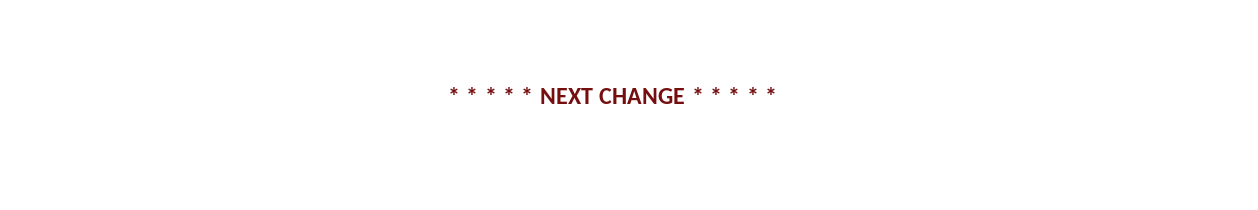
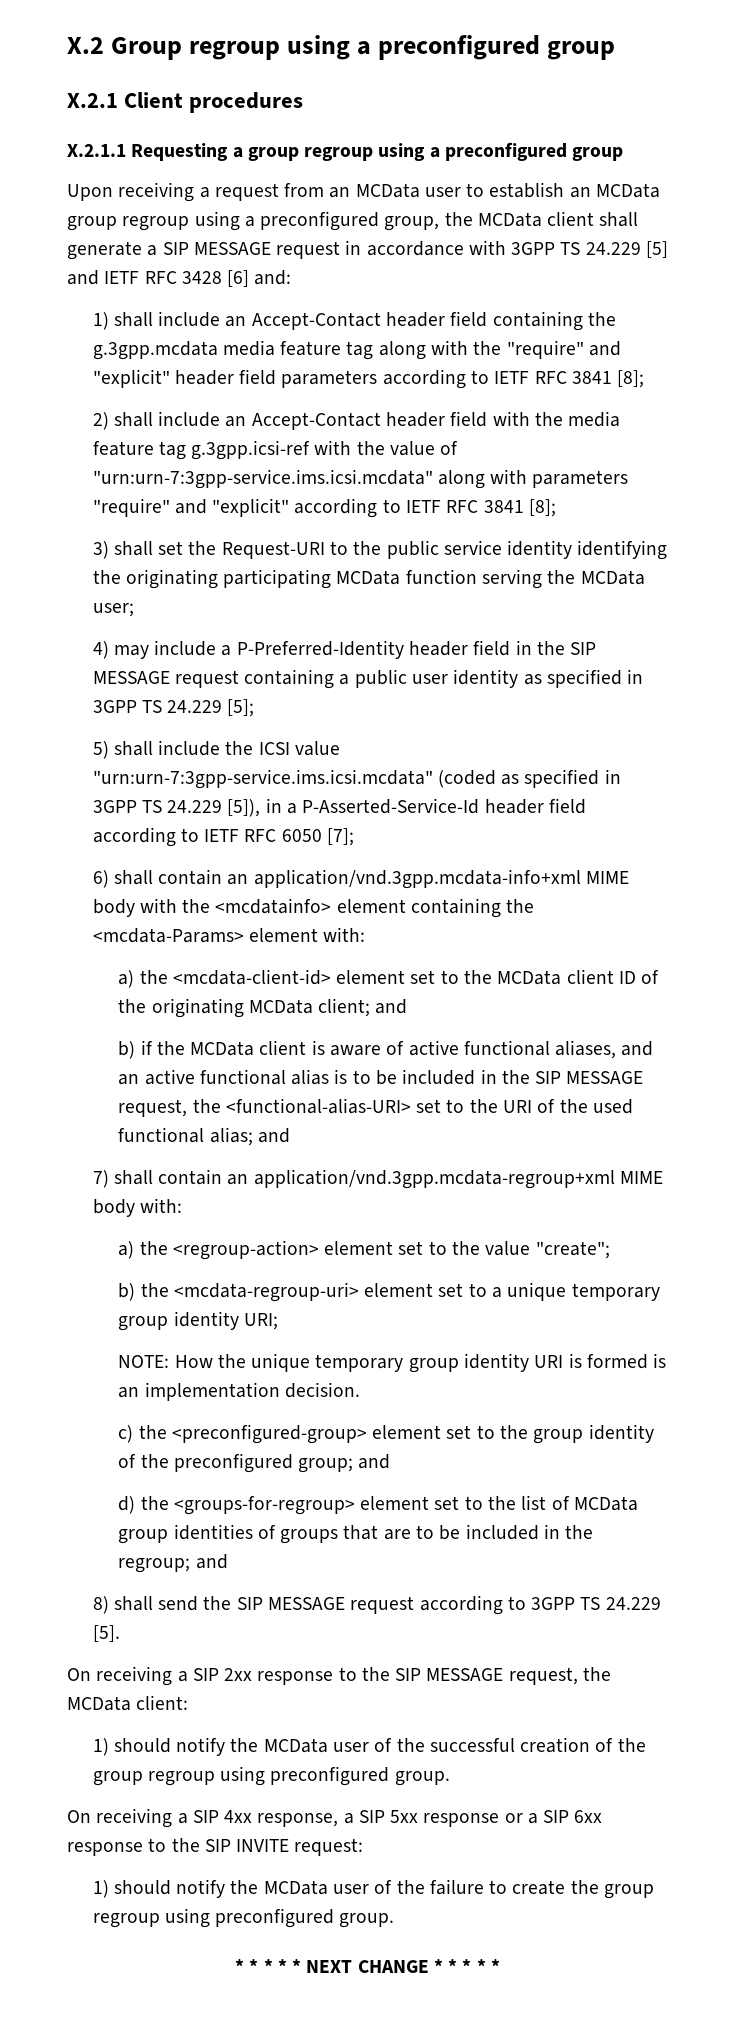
(448, 95) none -> [67,35,616,60] [67,92,304,113] [67,142,624,161] [67,182,660,202] [67,211,639,231] [67,240,668,260] [67,270,292,287] [92,311,616,331] [92,340,621,360] [92,369,645,389] [92,411,621,430] [92,440,459,460] [92,469,629,489] [92,498,556,518] [92,540,668,560] [92,569,645,589] [92,603,134,617] [92,640,597,659] [92,669,644,689] [92,699,255,717] [92,740,341,759] [92,769,621,789] [92,798,586,817] [92,827,355,847] [92,869,630,889] [92,898,535,918] [92,927,366,943] [118,969,660,988] [118,998,408,1018] [118,1040,654,1059] [118,1069,644,1085] [118,1098,633,1117] [118,1127,290,1146] [92,1169,664,1189] [92,1198,182,1217] [118,1240,610,1260] [118,1282,660,1302] [118,1311,278,1331] [118,1353,667,1373] [118,1382,360,1401] [118,1424,654,1444] [118,1453,391,1473] [118,1495,638,1515] [118,1524,594,1544] [118,1554,228,1573] [92,1595,661,1615] [92,1625,120,1642] [67,1666,611,1686] [67,1695,189,1711] [92,1737,646,1756] [92,1766,450,1786] [67,1808,603,1828] [67,1838,364,1856] [92,1879,654,1899] [92,1908,395,1928] X.2 Group regroup using a preconfigured group // X.2.1 Client procedures // X.2.1.1 Requesting a group regroup using a preconfigured group // Upon receiving a request from an MCData user to establish an MCData group regroup using a preconfigured group, the MCData client shall generate a SIP MESSAGE request in accordance with 3GPP TS 24.229 [5] and IETF RFC 3428 [6] and: // 1) shall include an Accept-Contact header field containing the g.3gpp.mcdata media feature tag along with the "require" and "explicit" header field parameters according to IETF RFC 3841 [8]; // 2) shall include an Accept-Contact header field with the media feature tag g.3gpp.icsi-ref with the value of "urn:urn-7:3gpp-service.ims.icsi.mcdata" along with parameters "require" and "explicit" according to IETF RFC 3841 [8]; // 3) shall set the Request-URI to the public service identity identifying the originating participating MCData function serving the MCData user; // 4) may include a P-Preferred-Identity header field in the SIP MESSAGE request containing a public user identity as specified in 3GPP TS 24.229 [5]; // 5) shall include the ICSI value "urn:urn-7:3gpp-service.ims.icsi.mcdata" (coded as specified in 3GPP TS 24.229 [5]), in a P-Asserted-Service-Id header field according to IETF RFC 6050 [7]; // 6) shall contain an application/vnd.3gpp.mcdata-info+xml MIME body with the <mcdatainfo> element containing the <mcdata-Params> element with: // a) the <mcdata-client-id> element set to the MCData client ID of the originating MCData client; and // b) if the MCData client is aware of active functional aliases, and an active functional alias is to be included in the SIP MESSAGE request, the <functional-alias-URI> set to the URI of the used functional alias; and // 7) shall contain an application/vnd.3gpp.mcdata-regroup+xml MIME body with: // a) the <regroup-action> element set to the value "create"; // b) the <mcdata-regroup-uri> element set to a unique temporary group identity URI; // NOTE: How the unique temporary group identity URI is formed is an implementation decision. // c) the <preconfigured-group> element set to the group identity of the preconfigured group; and // d) the <groups-for-regroup> element set to the list of MCData group identities of groups that are to be included in the regroup; and // 8) shall send the SIP MESSAGE request according to 3GPP TS 24.229 [5]. // On receiving a SIP 2xx response to the SIP MESSAGE request, the MCData client: // 1) should notify the MCData user of the successful creation of the group regroup using preconfigured group. // On receiving a SIP 4xx response, a SIP 5xx response or a SIP 6xx response to the SIP INVITE request: // 1) should notify the MCData user of the failure to create the group regroup using preconfigured group. //

